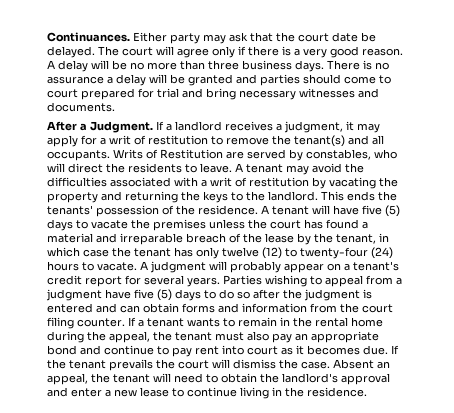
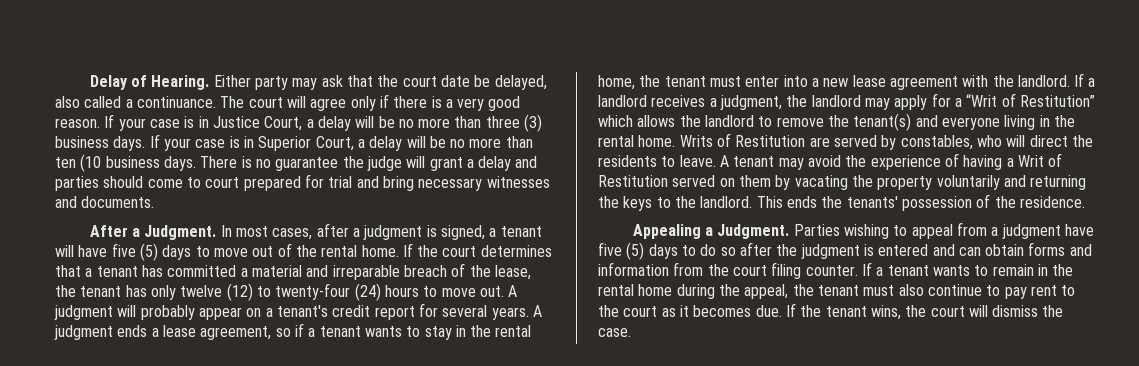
[47,32,130,42] Continuances. -> [89,75,210,90] Delay of Hearing.
[47,46,95,58] delayed. -> [494,75,547,90] [55,96,216,108] delayed, also called a continuance.
[47,60,55,69] A -> [104,114,314,131] If your case is in Justice Court, a
(239, 65) none -> [524,114,543,132] [55,134,533,151] [55,154,102,172] (3) business days. If your case is in Superior Court, a delay will be no more than ten (10
[47,74,233,86] assurance a delay will be granted -> [275,156,512,171] guarantee the judge will grant a delay
(153, 127) none -> [220,223,542,240] [55,243,552,261] [55,263,531,280] [55,283,518,301] [54,303,542,320] [54,323,532,340] [598,75,1070,90] In most cases, after a judgment is signed, a tenant will have five (5) days to move out of the rental home. If the court determines that a tenant has committed a material and irreparable breach of the lease, the tenant has only twelve (12) to twenty-four (24) hours to move out. A judgment will probably appear on a tenant's credit report for several years. A judgment ends a lease agreement, so if a tenant wants to stay in the rental home, the tenant must enter into a new lease agreement with the landlord.
[346,121,354,131] it -> [786,95,861,107] the landlord
[109,135,208,145] writ of restitution -> [966,93,1095,107] [598,115,754,127] “Writ of Restitution” which allows the landlord
[372,135,384,145] [47,150,110,161] all occupants. -> [941,115,1075,130] [598,135,676,147] everyone living in the rental home.
[47,177,309,187] difficulties associated with a writ of restitution -> [870,153,1063,170] [598,175,771,187] experience of having a Writ of Restitution served on them
(98, 197) none -> [936,175,1000,190] voluntarily
[261,205,400,217] [47,219,368,231] [47,233,389,245] [47,247,393,259] [47,261,399,273] [47,275,220,287] A tenant will have five (5) days to vacate the premises unless the court has found a material and irreparable breach of the lease by the tenant, in which case the tenant has only twelve (12) to twenty-four (24) hours to vacate. A judgment will probably appear on a tenant's credit report for several years. -> [632,224,790,239] // Appealing a Judgment.
[272,331,379,343] [47,345,101,355] pay an appropriate bond and -> (924, 290) none
[222,345,244,355] into -> [1061,285,1076,296] [598,305,619,317] to the
[109,359,153,371] prevails -> [870,305,901,320] wins,
[333,359,390,369] [47,373,390,385] [47,387,367,399] Absent an appeal, the tenant will need to obtain the landlord's approval and enter a new lease to continue living in the residence. -> (631, 332) none

